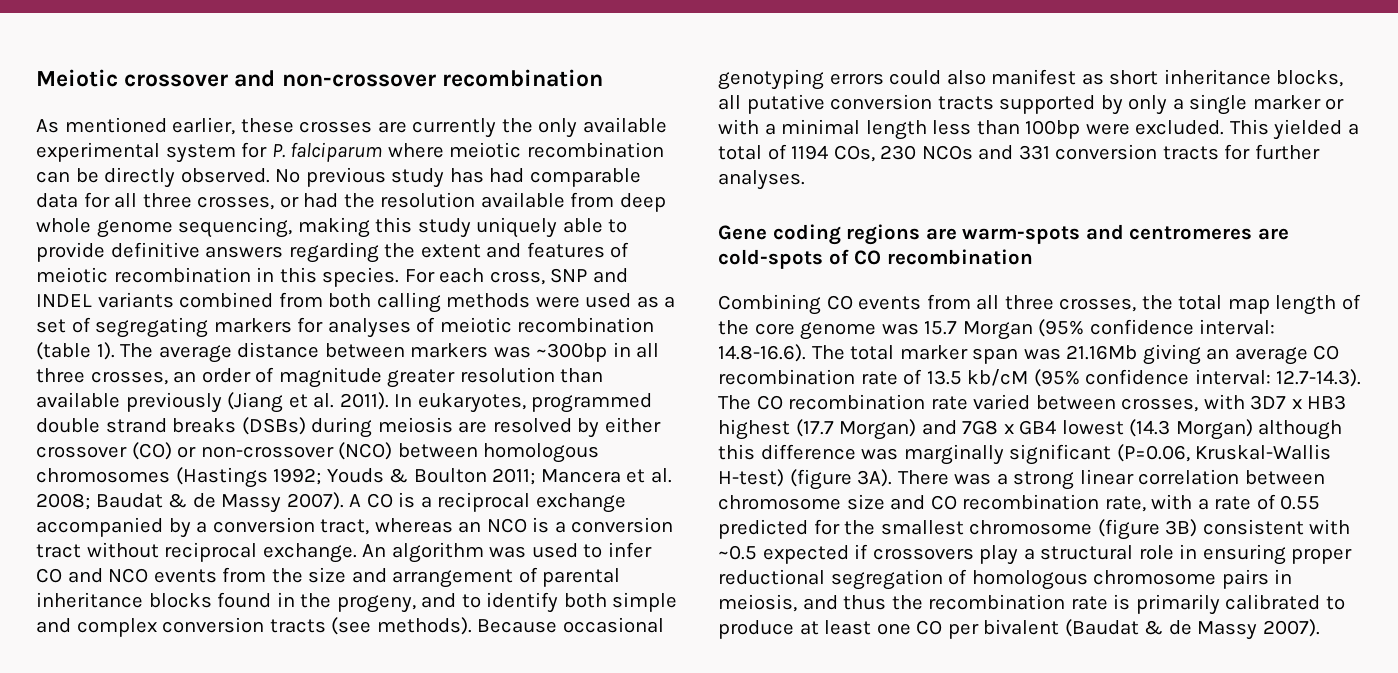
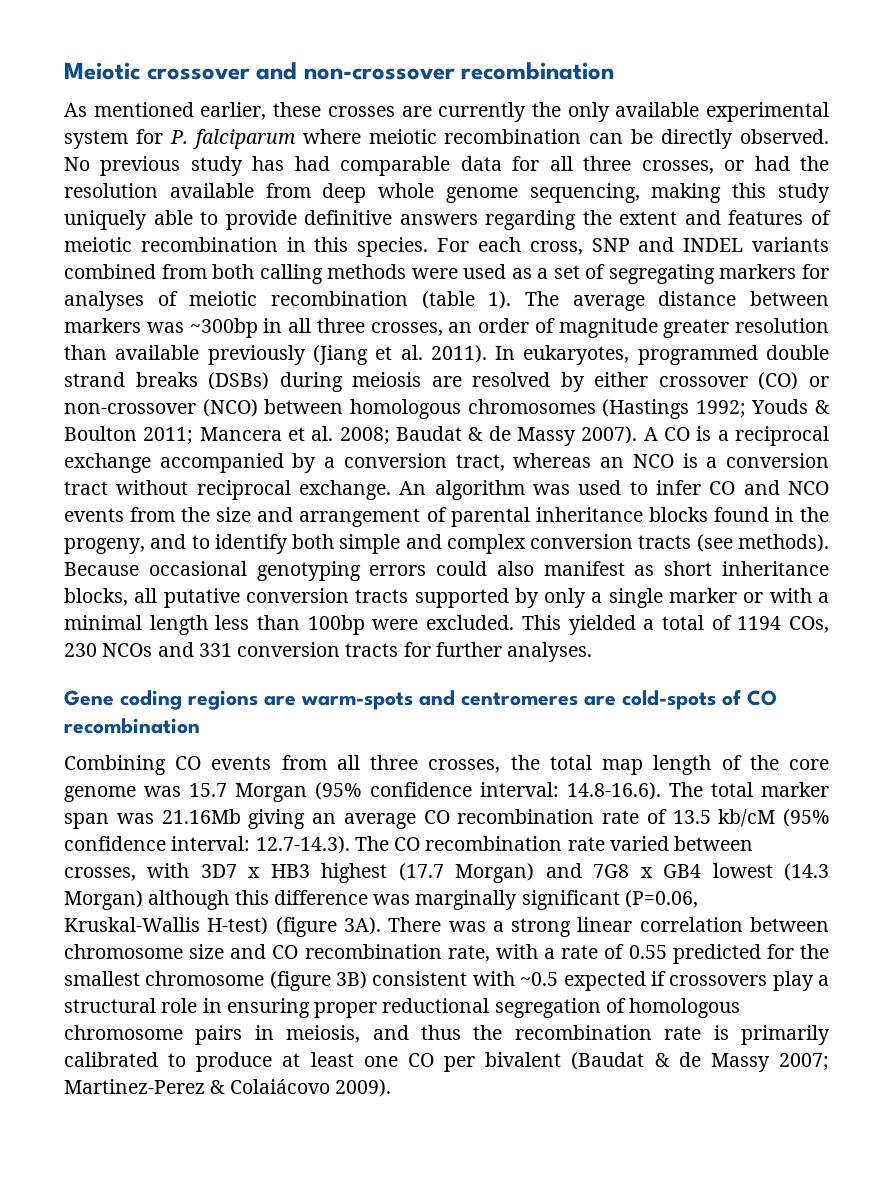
[1262,619,1320,637] 2007). -> [779,1053,829,1071] [64,1079,391,1097] 2007; Martinez-Perez & Colaiácovo 2009).

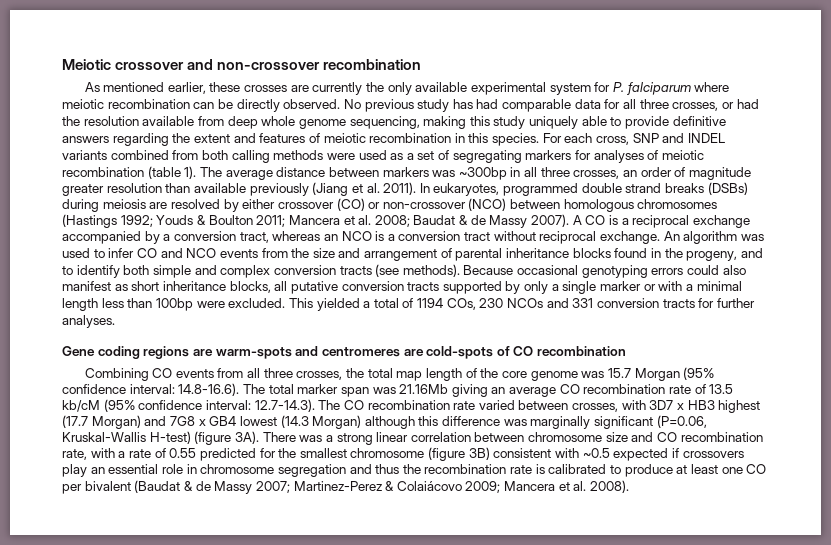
[818,975,830,986] [64,998,741,1018] [64,1025,361,1045] a structural role in ensuring proper reductional segregation of homologous chromosome pairs in meiosis, -> [90,464,346,477] an essential role in chromosome segregation
[740,1025,830,1045] primarily -> (545, 469) none
[334,1079,391,1097] 2009). -> [465,480,630,493] 2009; Mancera et al. 2008).

